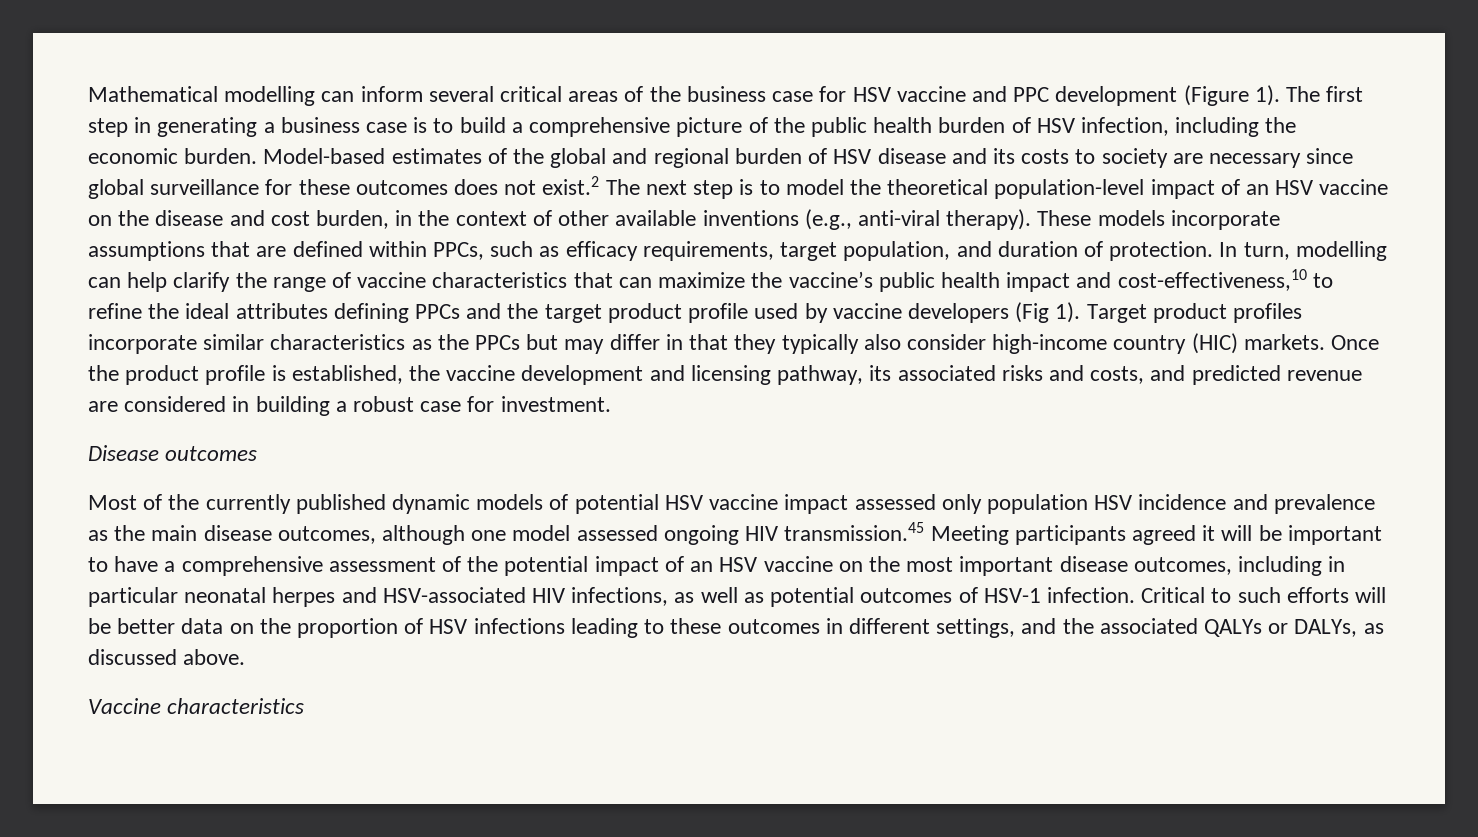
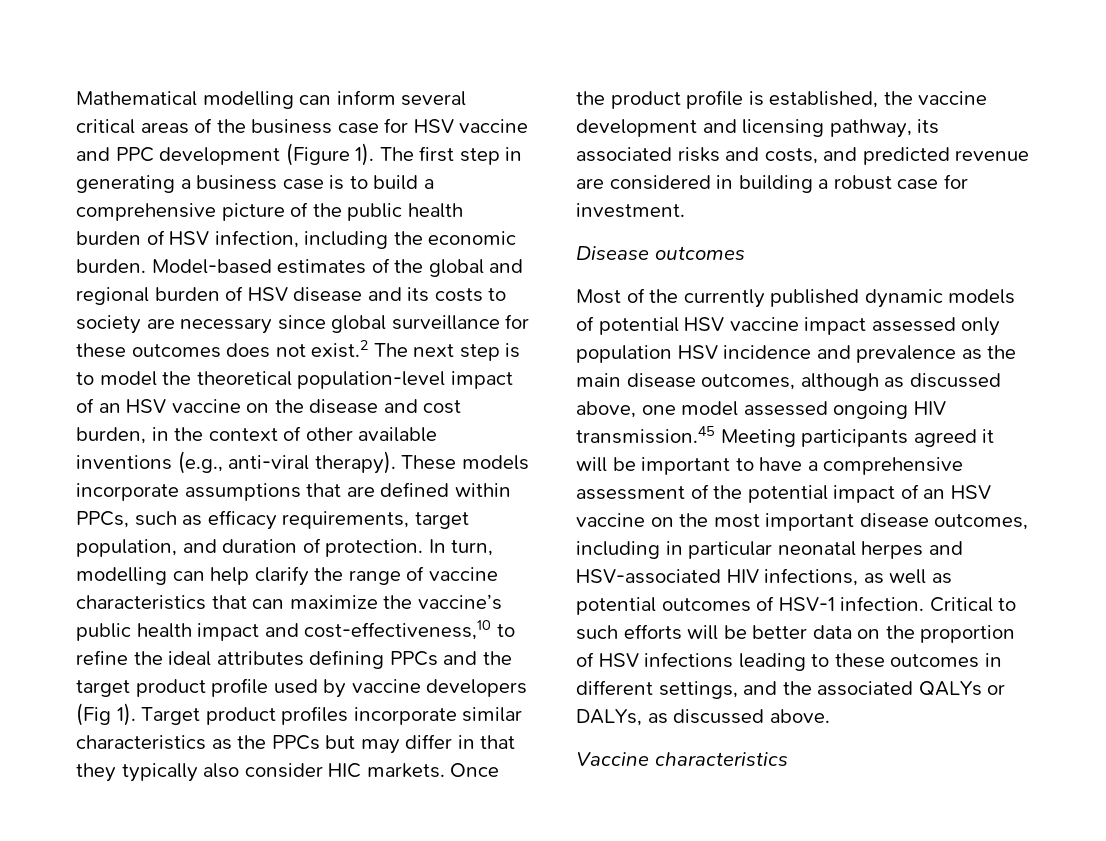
[992,333,1238,354] high-income country (HIC) -> [328,763,362,778] HIC
(466, 535) none -> [884,373,1001,388] [576,401,636,418] as discussed above,

